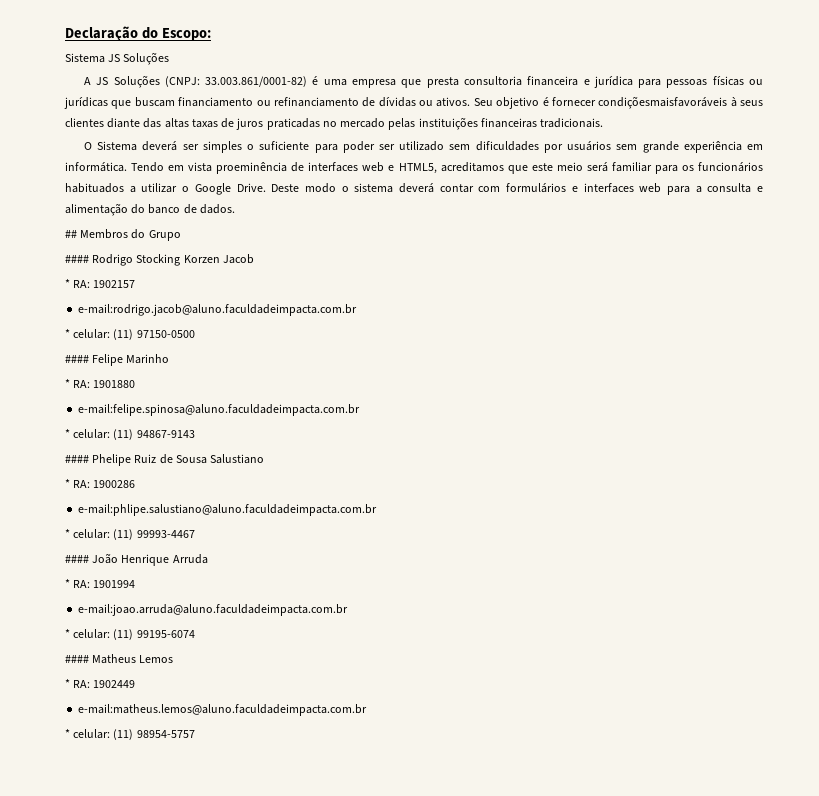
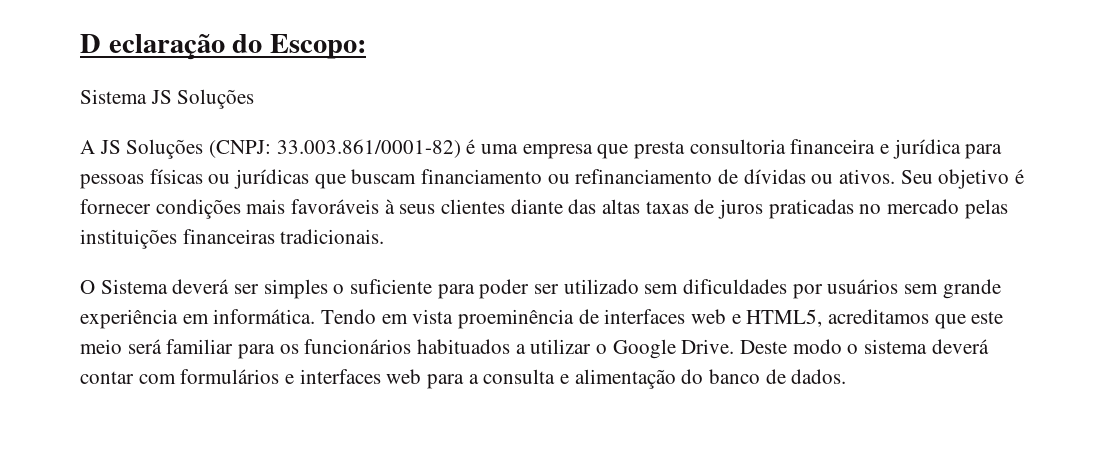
[65,26,138,41] Declaração -> [80,34,225,60] D eclaração
[598,96,728,109] condiçõesmaisfavoráveis -> [155,199,380,219] condições mais favoráveis
[65,229,181,241] [65,254,254,266] [65,279,136,288] [78,304,358,316] [65,329,195,340] [65,354,170,366] [65,379,136,388] [78,404,361,416] [65,429,195,440] [65,454,265,466] [65,479,136,488] [78,504,378,516] [65,529,195,540] [65,553,208,566] [65,579,136,588] [78,604,349,616] [65,629,195,640] [65,654,174,664] [65,679,136,688] [78,704,368,716] [65,729,195,740] // ## Membros do Grupo // #### Rodrigo Stocking Korzen Jacob // * RA: 1902157 // e-mail:rodrigo.jacob@aluno.faculdadeimpacta.com.br // * celular: (11) 97150-0500 // #### Felipe Marinho // * RA: 1901880 // e-mail:felipe.spinosa@aluno.faculdadeimpacta.com.br // * celular: (11) 94867-9143 // #### Phelipe Ruiz de Sousa Salustiano // * RA: 1900286 // e-mail:phlipe.salustiano@aluno.faculdadeimpacta.com.br // * celular: (11) 99993-4467 // #### João Henrique Arruda // * RA: 1901994 // e-mail:joao.arruda@aluno.faculdadeimpacta.com.br // * celular: (11) 99195-6074 // #### Matheus Lemos // * RA: 1902449 // e-mail:matheus.lemos@aluno.faculdadeimpacta.com.br // * celular: (11) 98954-5757 -> (847, 376) none

